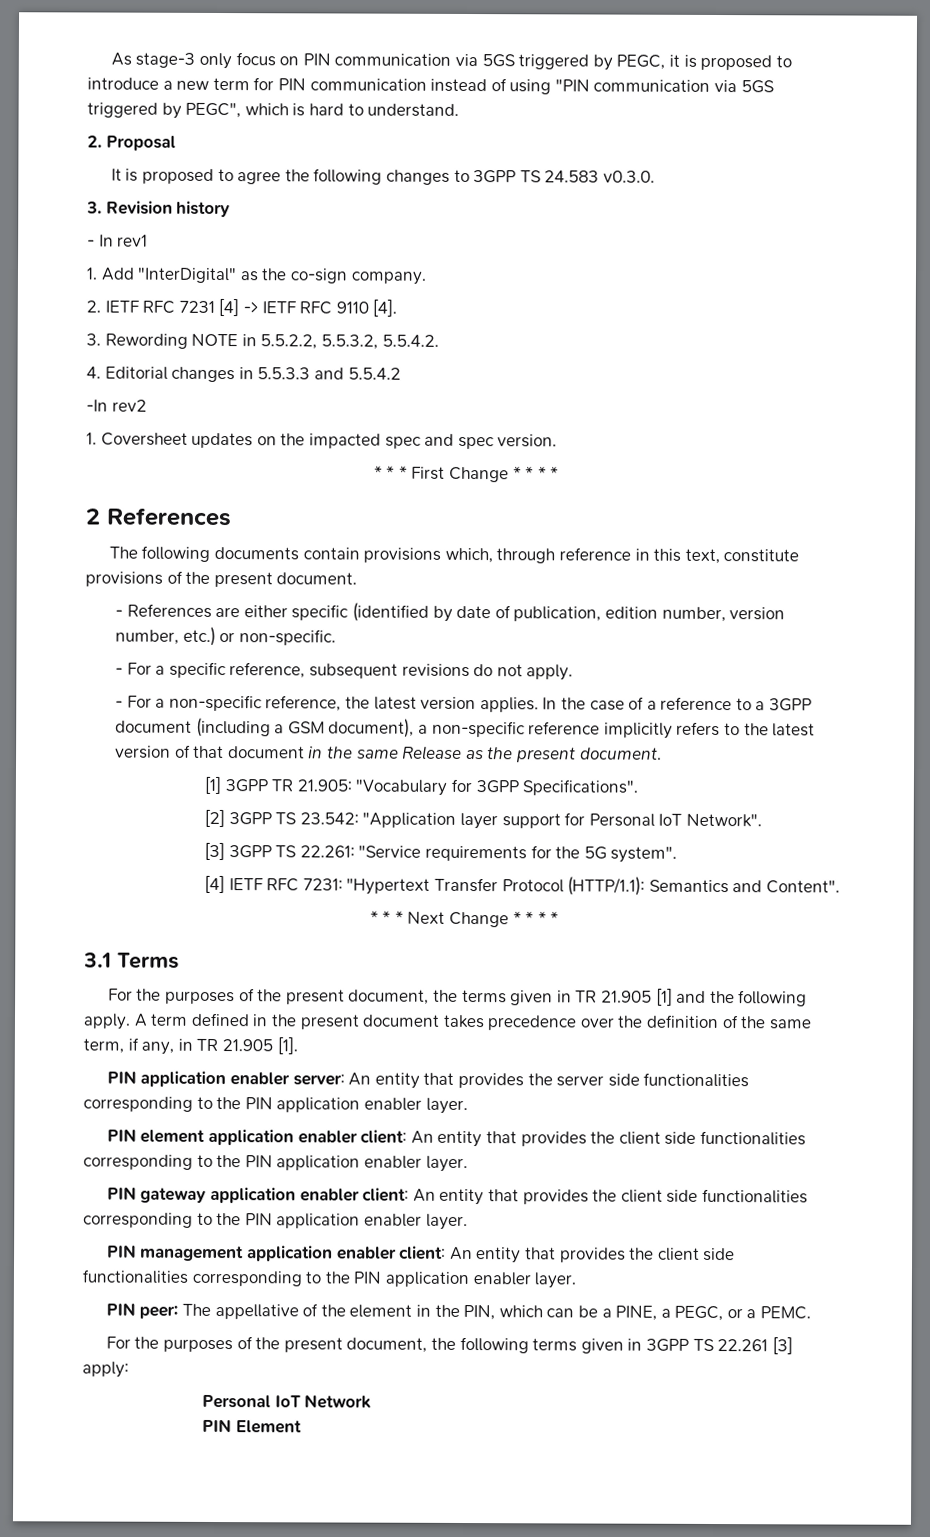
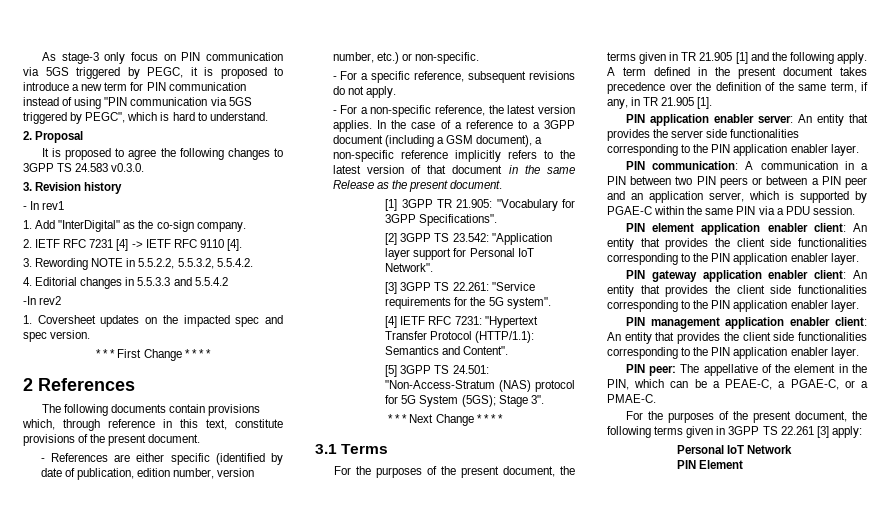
(840, 887) none -> [385,365,489,377] [385,380,575,392] [385,395,544,407] // [5] 3GPP TS 24.501: "Non-Access-Stratum (NAS) protocol for 5G System (5GS); Stage 3".
(468, 1106) none -> [625,161,868,170] [607,176,867,188] [607,191,867,203] [607,206,855,215] // PIN communication: A communication in a PIN between two PIN peers or between a PIN peer and an application server, which is supported by PGAE-C within the same PIN via a PDU session.
[615,1305,724,1322] PINE, a PEGC, -> [725,379,839,390] PEAE-C, a PGAE-C,
[760,1306,812,1320] PEMC. -> [607,394,656,403] PMAE-C.

